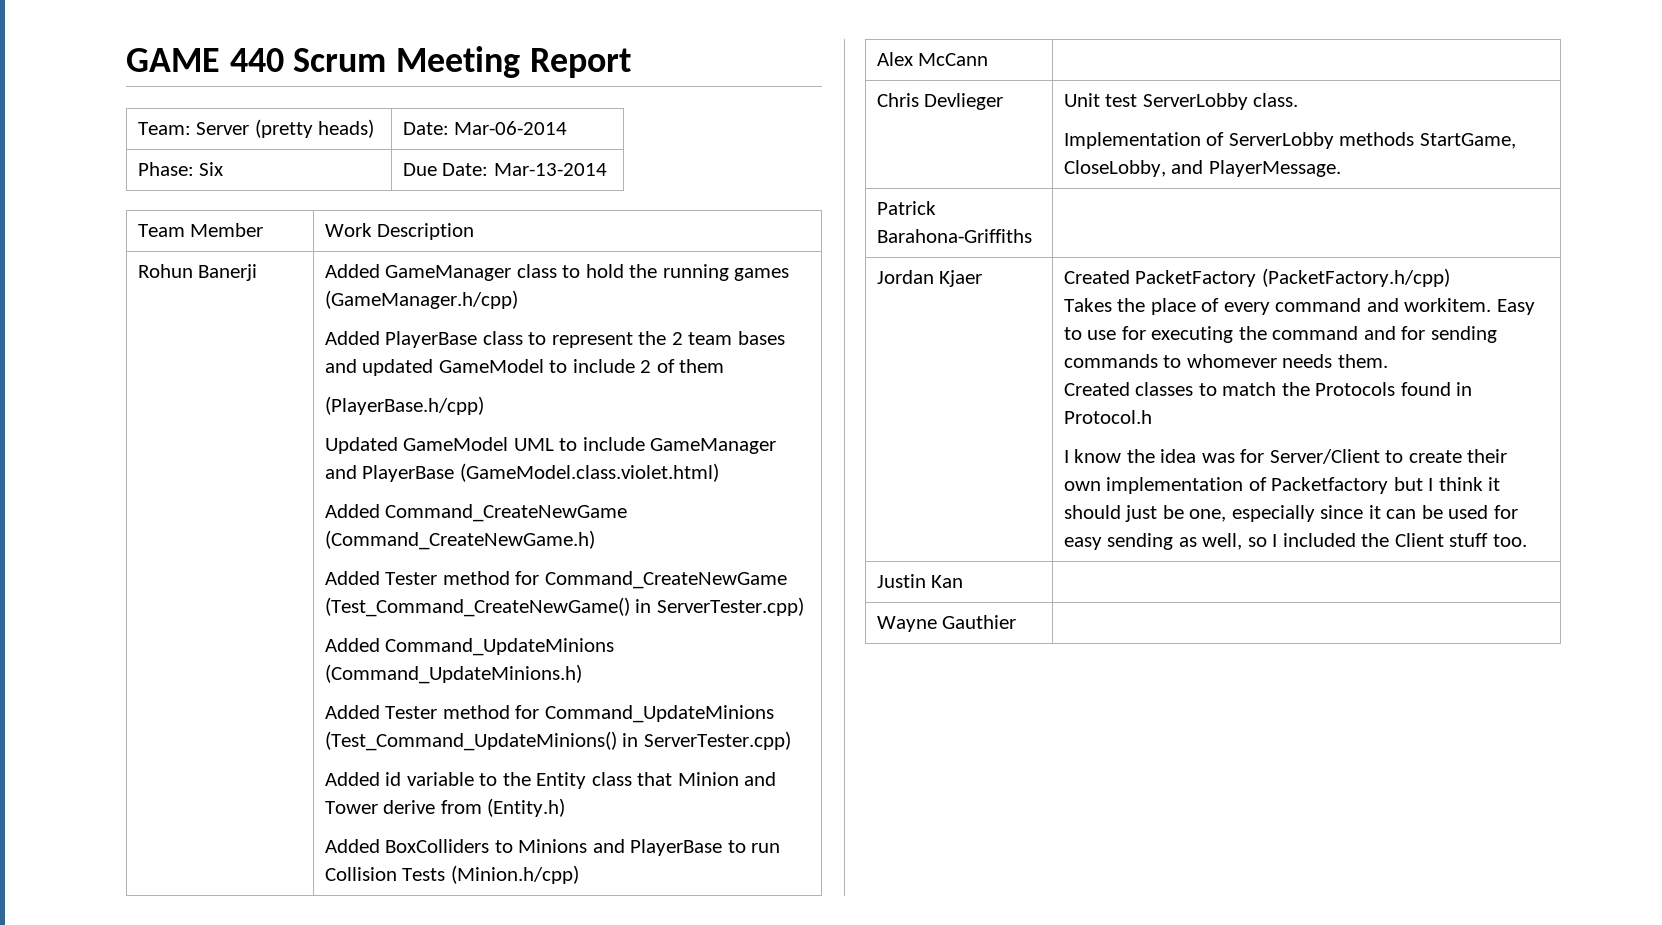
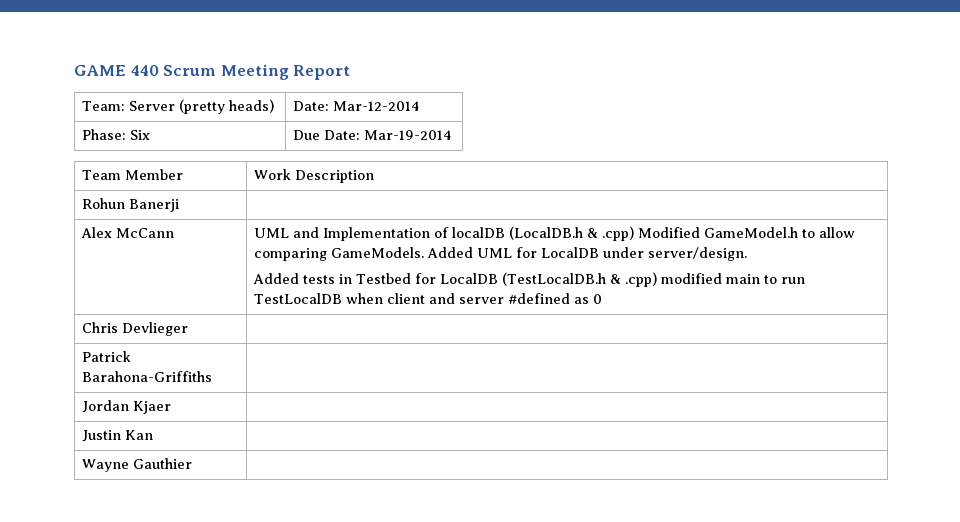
[454,121,568,135] Mar-06-2014 -> [332,101,420,111] Mar-12-2014
[493,163,607,176] Mar-13-2014 -> [363,130,452,140] Mar-19-2014
[324,264,790,281] [324,290,518,309] [324,331,785,348] [324,359,725,376] [324,396,484,415] [324,437,777,454] [324,463,719,482] [324,504,628,522] [324,530,595,550] [324,571,787,589] [324,597,804,617] [324,638,615,656] [324,664,582,684] [324,705,774,723] [324,731,791,751] [324,772,777,789] [324,798,566,817] [324,839,781,856] [324,865,579,884] [876,52,989,66] [876,93,1004,110] [1063,93,1299,110] [1063,132,1516,149] [1063,160,1341,177] [876,201,936,215] [876,229,1032,243] [876,270,983,287] [1063,268,1450,287] [1063,298,1535,315] [1063,326,1497,343] [1063,354,1388,368] [1063,382,1473,396] [1063,410,1152,424] [1063,449,1508,464] [1063,477,1501,494] [1063,505,1519,522] [1063,533,1528,550] Added GameManager class to hold the running games (GameManager.h/cpp) // Added PlayerBase class to represent the 2 team bases and updated GameModel to include 2 of them // (PlayerBase.h/cpp) // Updated GameModel UML to include GameManager and PlayerBase (GameModel.class.violet.html) // Added Command_CreateNewGame (Command_CreateNewGame.h) // Added Tester method for Command_CreateNewGame (Test_Command_CreateNewGame() in ServerTester.cpp) // Added Command_UpdateMinions (Command_UpdateMinions.h) // Added Tester method for Command_UpdateMinions (Test_Command_UpdateMinions() in ServerTester.cpp) // Added id variable to the Entity class that Minion and Tower derive from (Entity.h) // Added BoxColliders to Minions and PlayerBase to run Collision Tests (Minion.h/cpp) // Alex McCann | // Chris Devlieger | Unit test ServerLobby class. // Implementation of ServerLobby methods StartGame, CloseLobby, and PlayerMessage. // Patrick Barahona-Griffiths | // Jordan Kjaer | Created PacketFactory (PacketFactory.h/cpp) // Takes the place of every command and workitem. Easy to use for executing the command and for sending commands to whomever needs them. // Created classes to match the Protocols found in Protocol.h // I know the idea was for Server/Client to create their own implementation of Packetfactory but I think it should just be one, especially since it can be used for easy sending as well, so I included the Client stuff too. -> [80,227,174,238] [253,226,855,241] [253,247,747,261] [252,272,805,287] [253,293,602,304] [81,322,188,336] [81,351,131,362] [81,371,212,382] [81,400,171,414] // Alex McCann | UML and Implementation of localDB (LocalDB.h & .cpp) Modified GameModel.h to allow comparing GameModels. Added UML for LocalDB under server/design. // Added tests in Testbed for LocalDB (TestLocalDB.h & .cpp) modified main to run TestLocalDB when client and server #defined as 0 // Chris Devlieger | // Patrick Barahona-Griffiths | // Jordan Kjaer |

